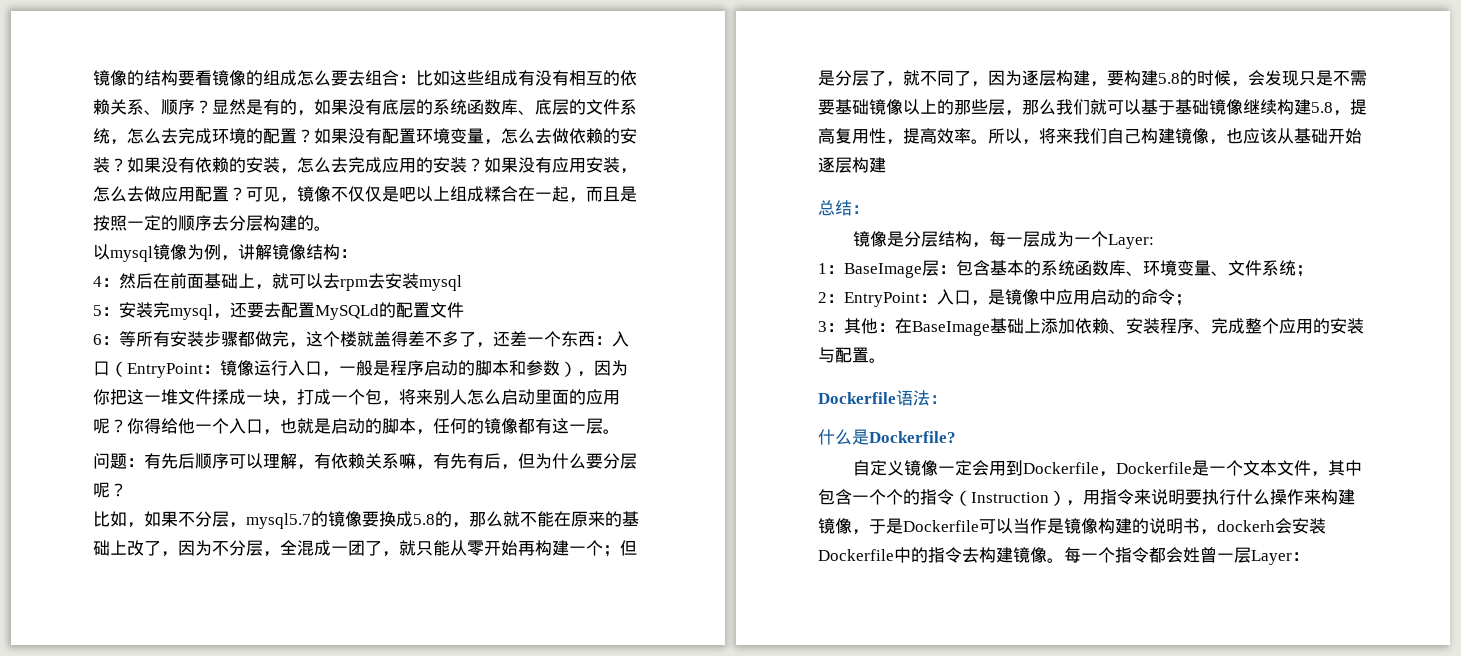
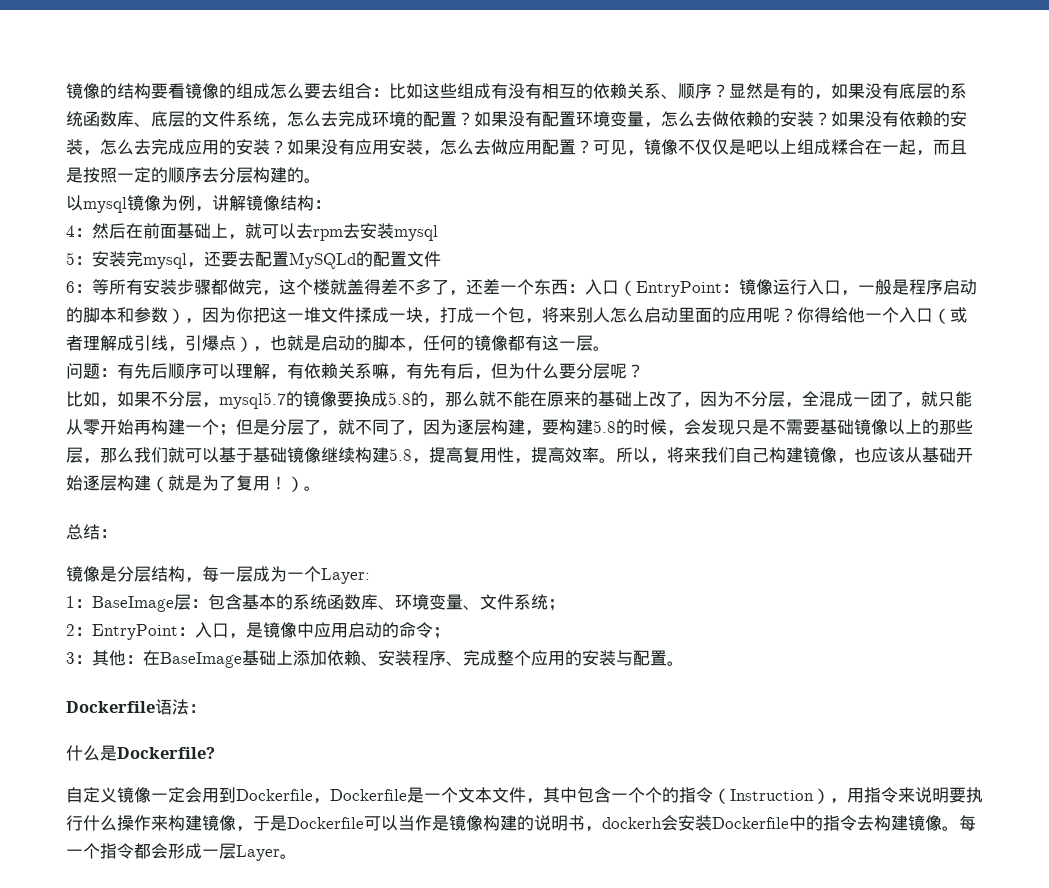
(263, 426) none -> [933,307,967,324] [66,335,253,352] （或者理解成引线，引爆点）
(886, 165) none -> [151,475,321,492] （就是为了复用！）。
[1183,547,1217,563] 姓曾 -> [168,843,202,859] 形成
[1292,552,1309,561] ： -> [280,854,297,859] 。

